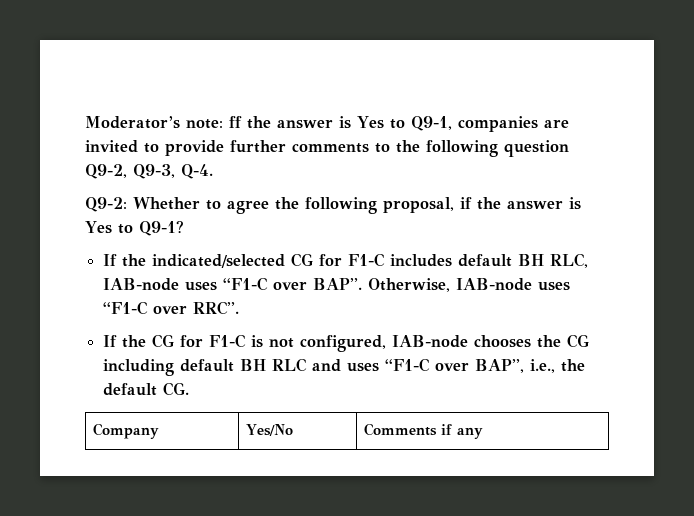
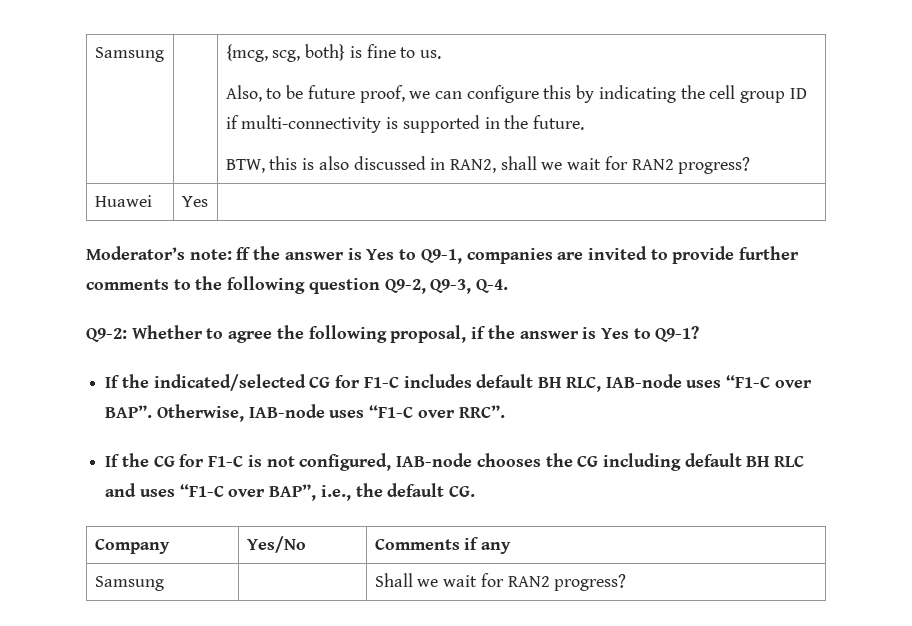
(85, 122) none -> [94,47,164,62] [225,44,441,62] [225,85,807,103] [225,115,584,133] [225,156,751,174] [94,195,152,207] [181,196,208,207] Samsung | | {mcg, scg, both} is fine to us. // Also, to be future proof, we can configure this by indicating the cell group ID if multi-connectivity is supported in the future. // BTW, this is also discussed in RAN2, shall we wait for RAN2 progress? // Huawei | Yes | //
(484, 433) none -> [94,576,164,591] [374,573,627,591] // Samsung | | Shall we wait for RAN2 progress?

